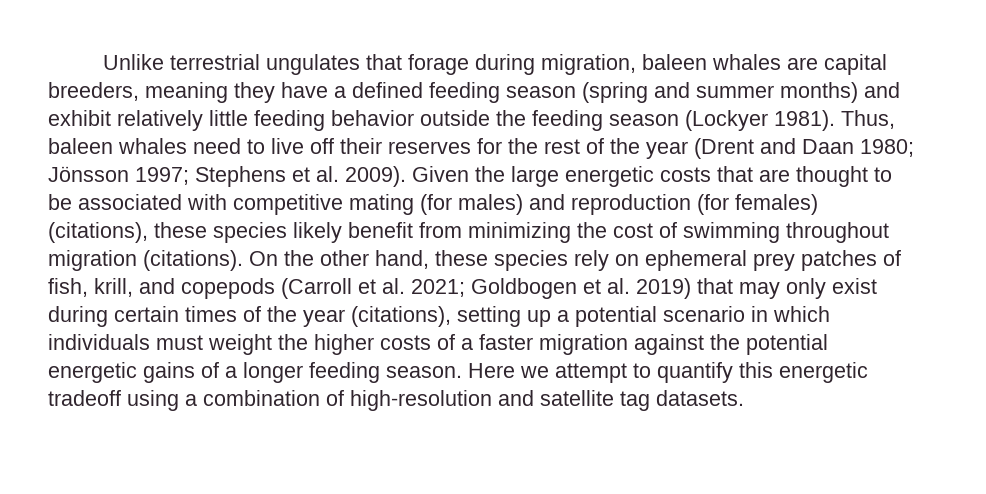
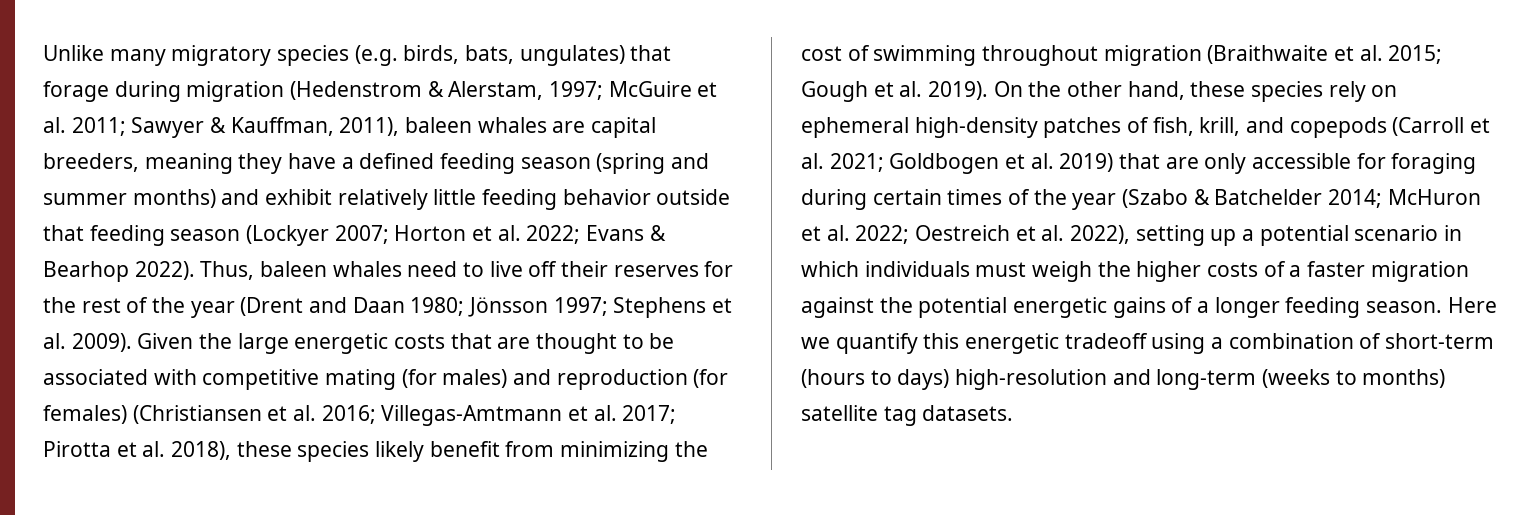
[169,54,636,75] terrestrial ungulates that forage during migration, -> [109,45,672,66] [43,81,718,102] [43,117,400,138] many migratory species (e.g. birds, bats, ungulates) that forage during migration (Hedenstrom & Alerstam, 1997; McGuire et al. 2011; Sawyer & Kauffman, 2011),
[496,110,526,126] the -> [43,225,84,241] that
[774,110,835,131] 1981). -> [334,225,666,244] [43,261,195,282] 2007; Horton et al. 2022; Evans & Bearhop 2022).
[48,222,148,243] (citations), -> [132,405,677,426] [43,441,232,460] (Christiansen et al. 2016; Villegas-Amtmann et al. 2017; Pirotta et al. 2018),
[143,250,243,271] (citations). -> [1207,45,1443,64] [801,81,989,102] (Braithwaite et al. 2015; Gough et al. 2019).
[753,253,795,271] prey -> [914,117,1038,138] high-density
[739,278,877,299] may only exist -> [1165,153,1477,174] are only accessible for foraging
[351,306,451,327] (citations), -> [1122,189,1481,208] [801,225,1131,244] (Szabo & Batchelder 2014; McHuron et al. 2022; Oestreich et al. 2022),
[208,334,272,355] weight -> [1032,261,1093,282] weigh
[555,363,651,383] attempt to -> (830, 343) none
[350,390,534,411] high-resolution and -> [1385,333,1495,349] [801,369,1446,390] short-term (hours to days) high-resolution and long-term (weeks to months)

